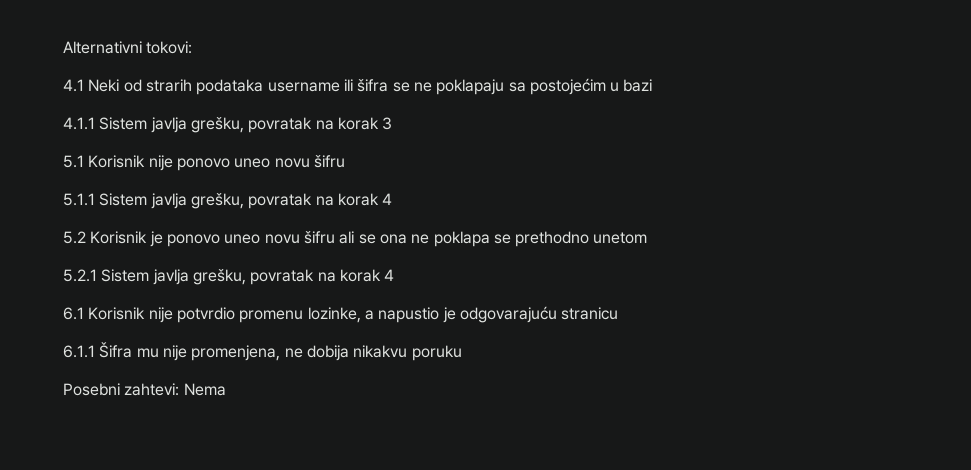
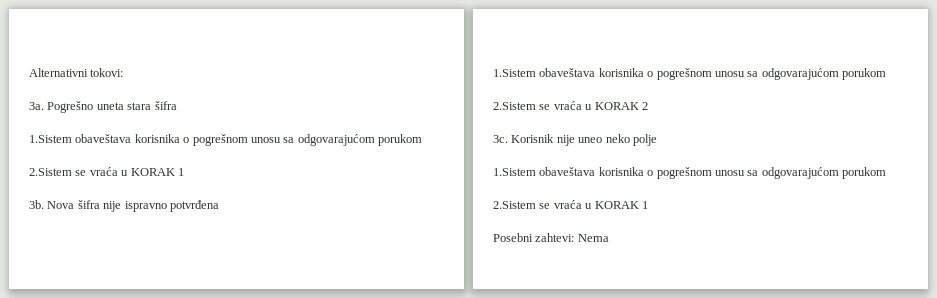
[63,78,653,95] [63,117,393,133] [63,155,345,171] [63,193,393,209] [63,231,648,247] [63,269,395,285] [63,306,619,323] [63,342,462,361] 4.1 Neki od strarih podataka username ili šifra se ne poklapaju sa postojećim u bazi // 4.1.1 Sistem javlja grešku, povratak na korak 3 // 5.1 Korisnik nije ponovo uneo novu šifru // 5.1.1 Sistem javlja grešku, povratak na korak 4 // 5.2 Korisnik je ponovo uneo novu šifru ali se ona ne poklapa se prethodno unetom // 5.2.1 Sistem javlja grešku, povratak na korak 4 // 6.1 Korisnik nije potvrdio promenu lozinke, a napustio je odgovarajuću stranicu // 6.1.1 Šifra mu nije promenjena, ne dobija nikakvu poruku -> [29,101,177,113] [29,134,422,146] [29,167,184,176] [29,200,219,212] [493,68,886,80] [493,101,648,110] [493,134,657,146] [493,167,886,179] [493,200,648,209] 3a. Pogrešno uneta stara šifra // 1.Sistem obaveštava korisnika o pogrešnom unosu sa odgovarajućom porukom // 2.Sistem se vraća u KORAK 1 // 3b. Nova šifra nije ispravno potvrđena // 1.Sistem obaveštava korisnika o pogrešnom unosu sa odgovarajućom porukom // 2.Sistem se vraća u KORAK 2 // 3c. Korisnik nije uneo neko polje // 1.Sistem obaveštava korisnika o pogrešnom unosu sa odgovarajućom porukom // 2.Sistem se vraća u KORAK 1

